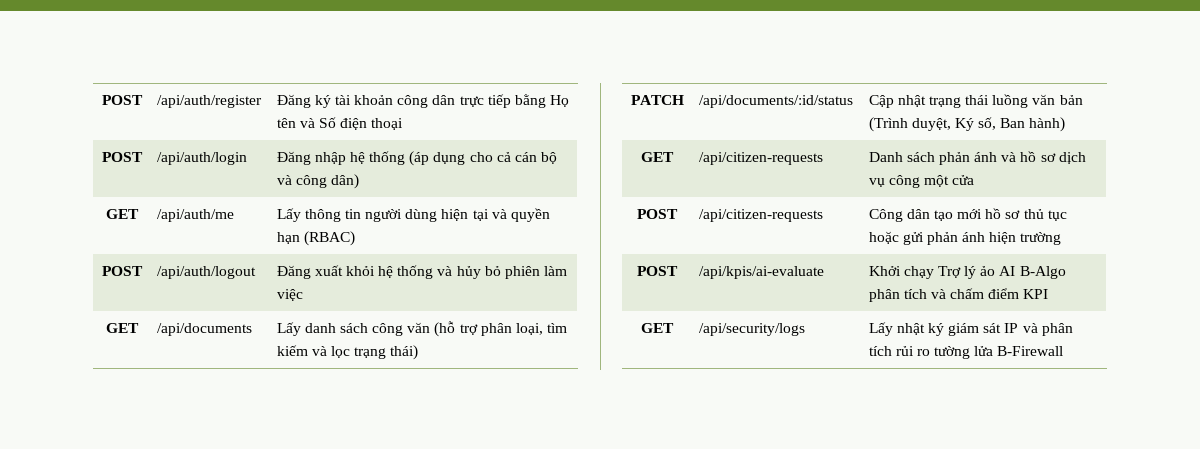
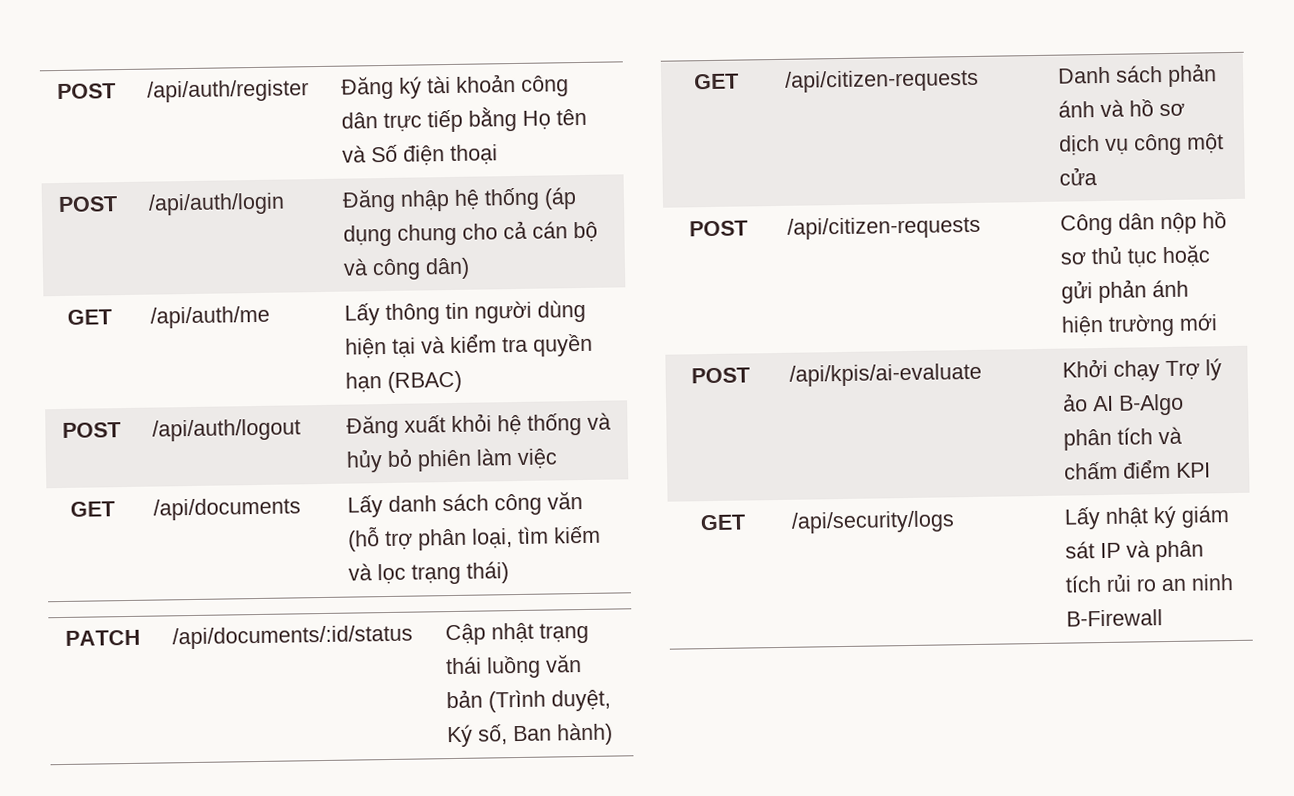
(466, 158) none -> [397,223,458,246] chung
(507, 214) none -> [449,333,529,354] kiểm tra
[933,209,983,221] tạo mới -> [1160,212,1198,235] nộp
(1062, 238) none -> [1179,313,1219,331] mới
[934,346,994,359] tường lửa -> [1161,574,1235,592] an ninh

